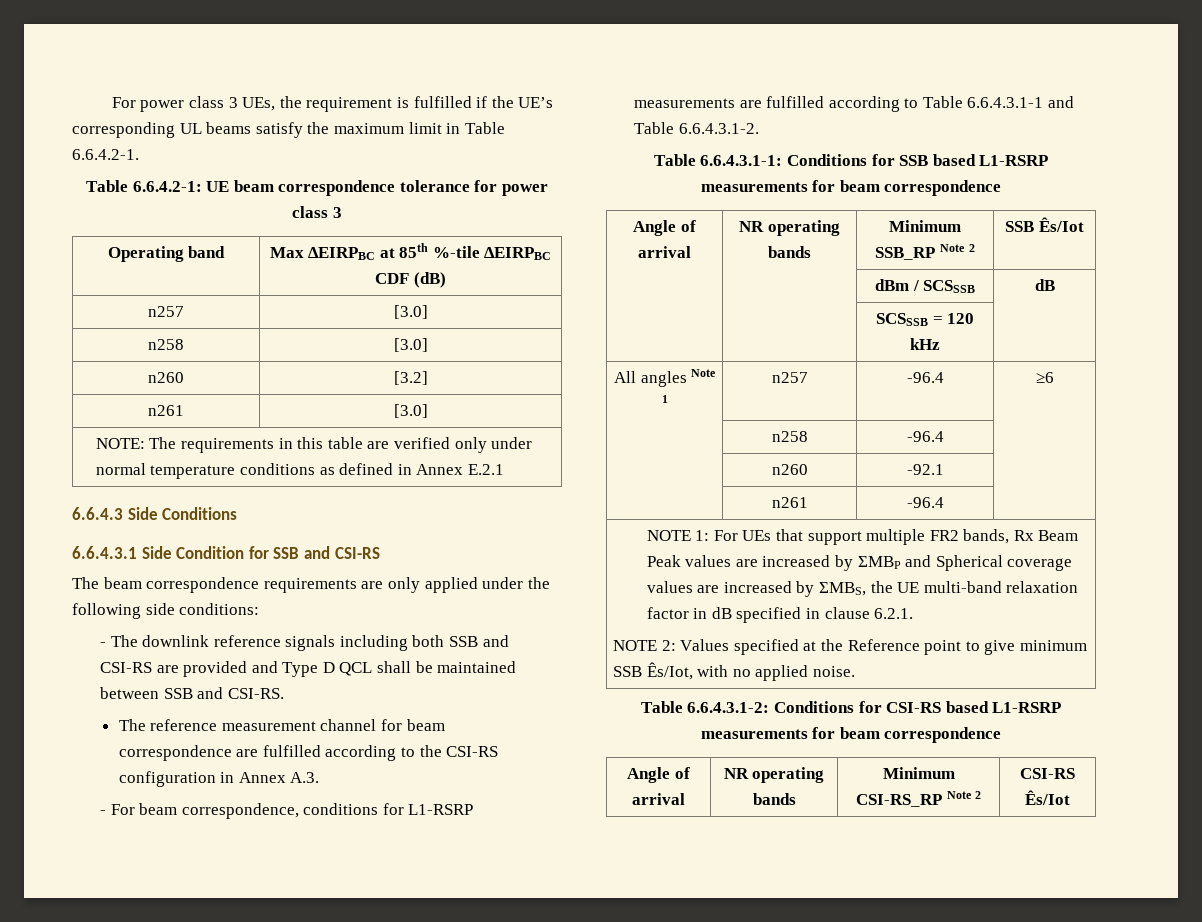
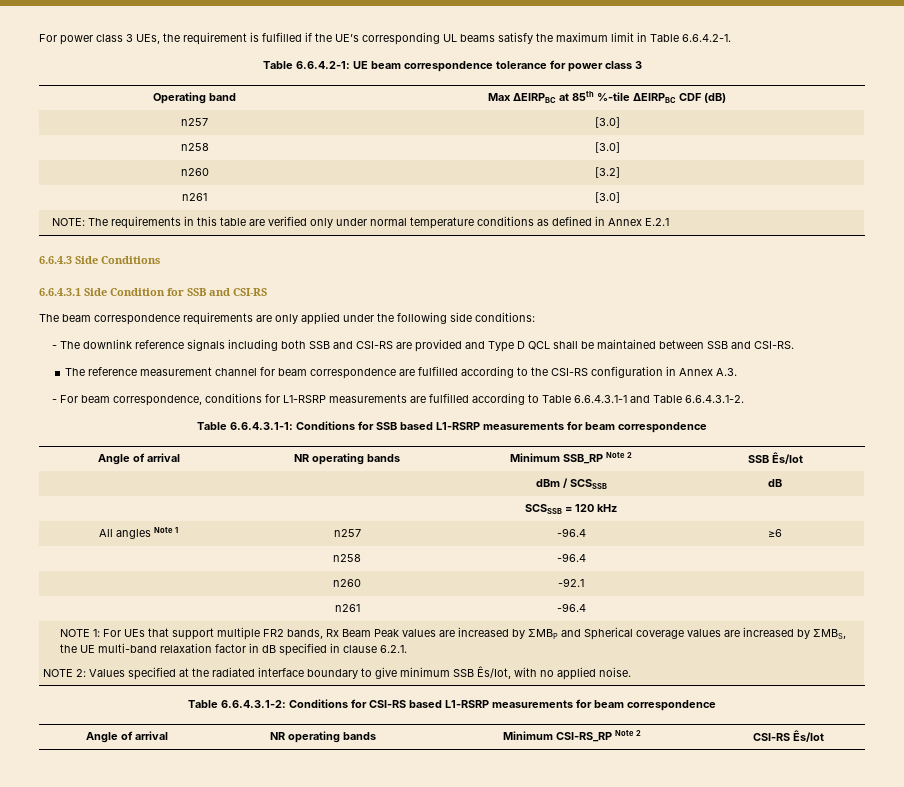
[847,639,962,655] Reference point -> [212,667,359,679] radiated interface boundary

